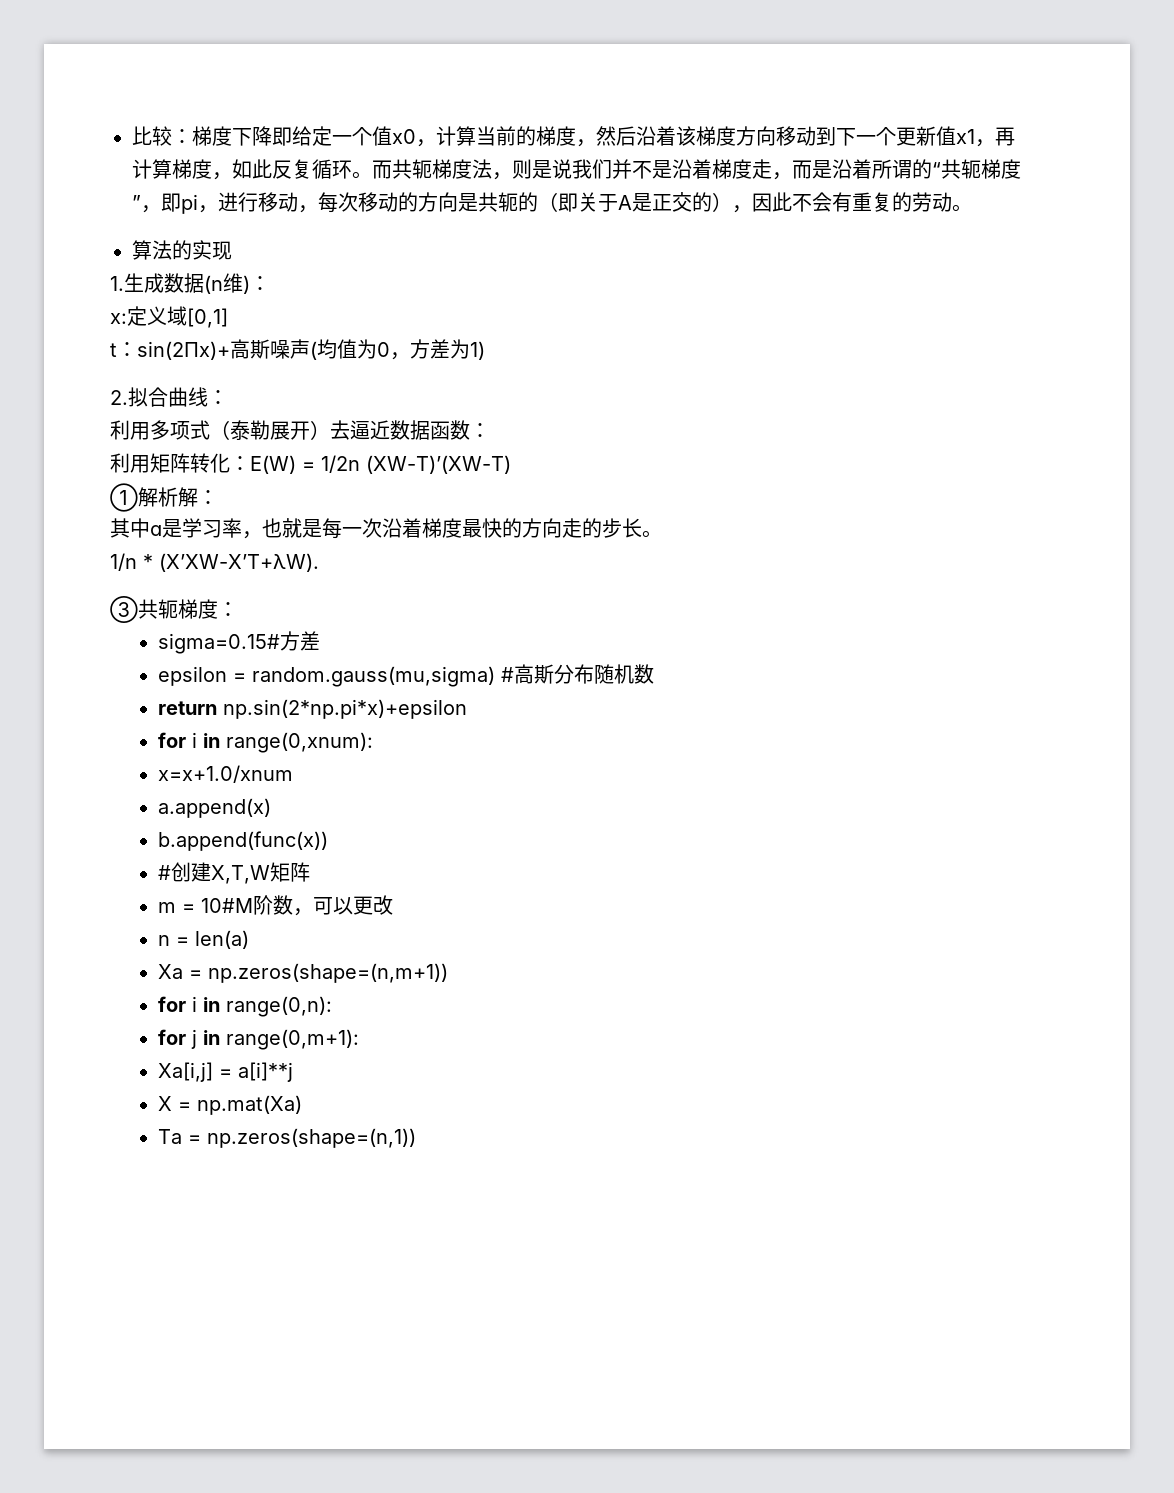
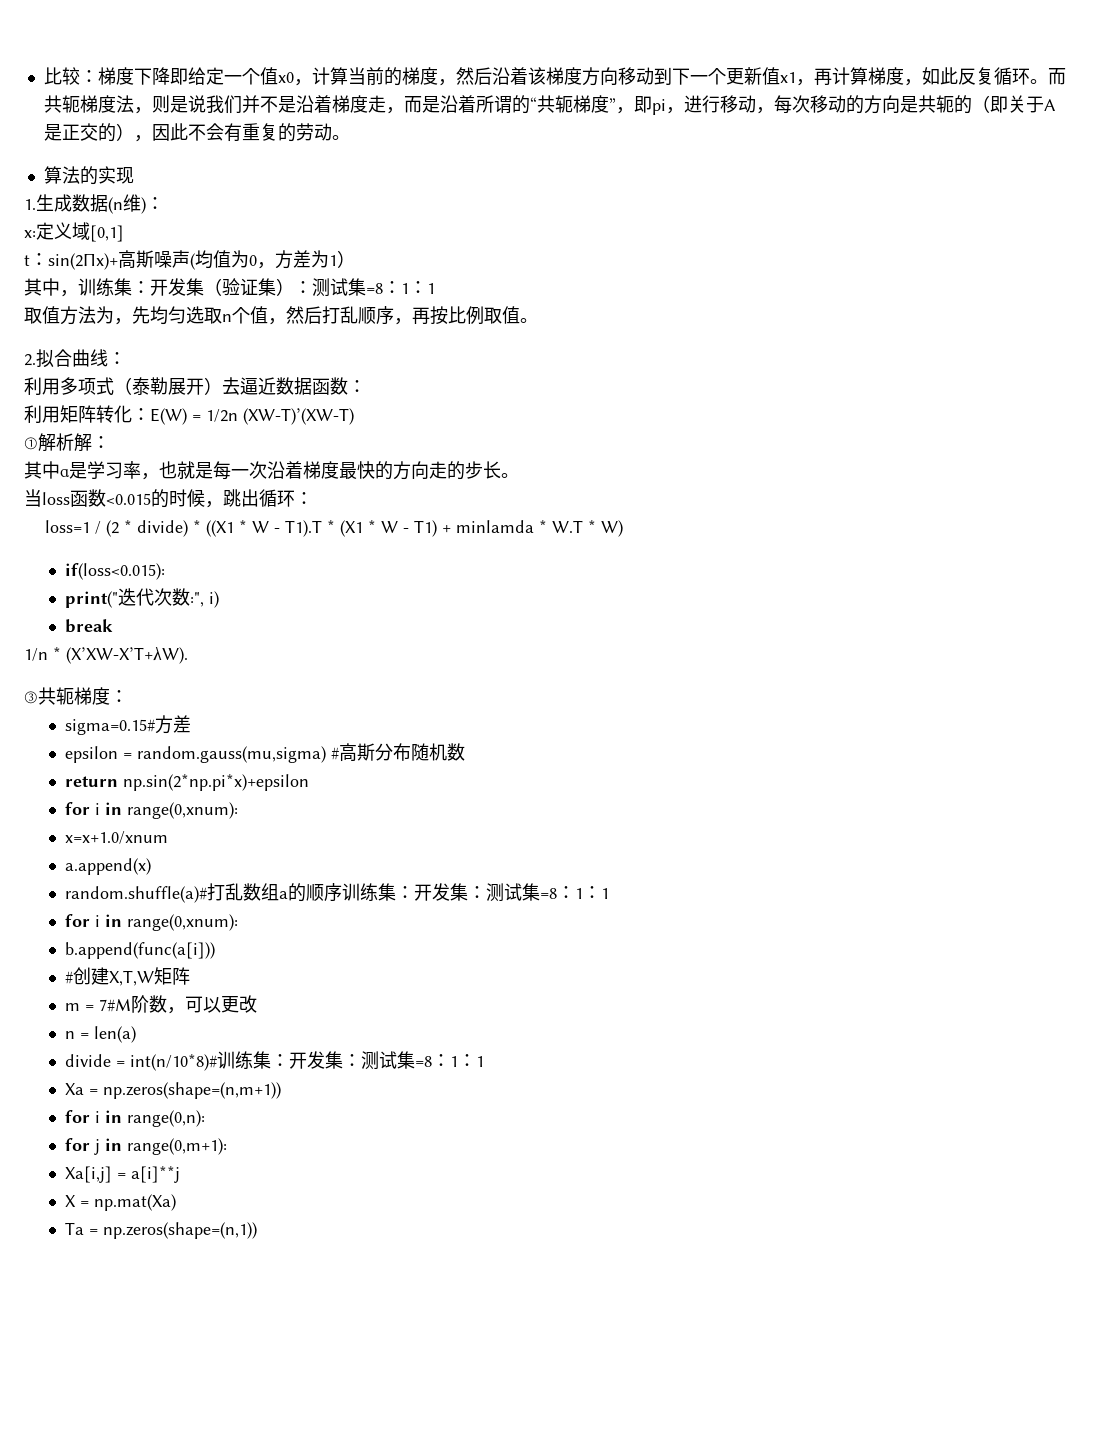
[470,341,485,360] 1) -> [329,250,355,268] [24,278,435,297] [24,306,538,325] 1） // 其中，训练集：开发集（验证集）：测试集=8：1：1 // 取值方法为，先均匀选取n个值，然后打乱顺序，再按比例取值。
(662, 534) none -> [24,489,313,508] [45,520,624,537] [65,563,166,580] [65,588,220,608] [65,619,114,633] // 当loss函数<0.015的时候，跳出循环： // loss=1 / (2 * divide) * ((X1 * W - T1).T * (X1 * W - T1) + minlamda * W.T * W) // if(loss<0.015): // print("迭代次数:", i) // break
[157,831,328,851] b.append(func(x)) -> [65,883,610,903] [65,914,239,931] [65,942,216,959] random.shuffle(a)#打乱数组a的顺序训练集：开发集：测试集=8：1：1 // for i in range(0,xnum): // b.append(func(a[i]))
[200,898,253,913] 10#M -> [99,999,132,1012] 7#M
(249, 939) none -> [65,1051,485,1071] // divide = int(n/10*8)#训练集：开发集：测试集=8：1：1

